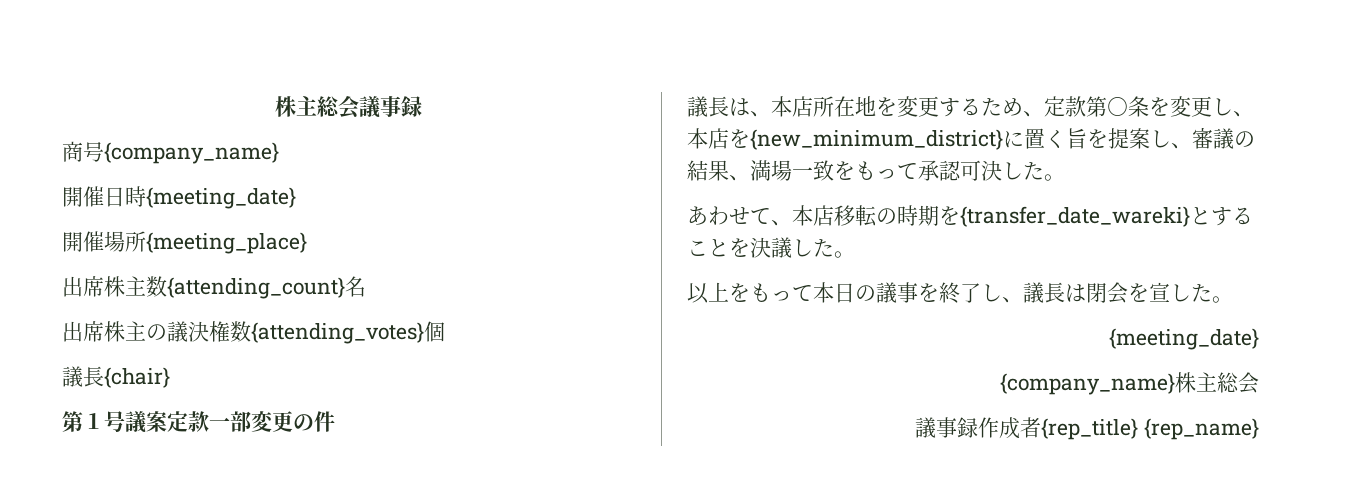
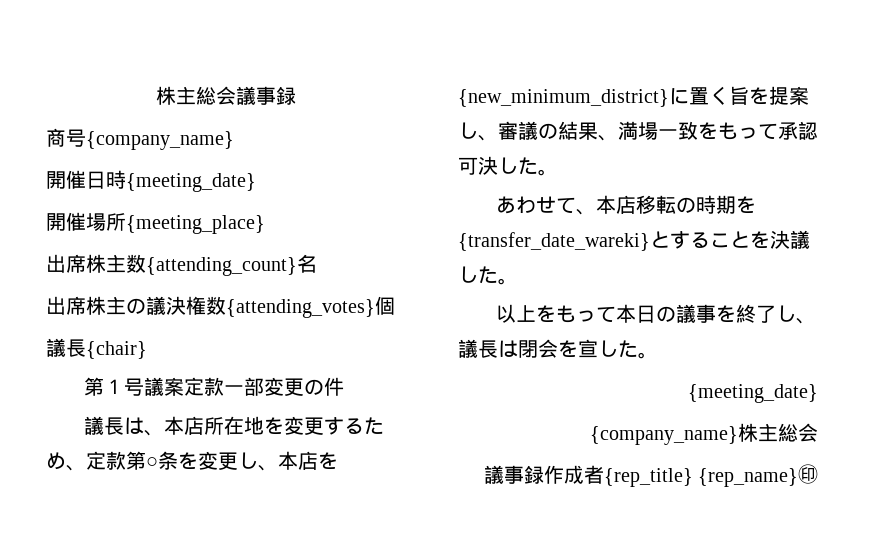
(1259, 429) none -> [798,464,818,484] ㊞

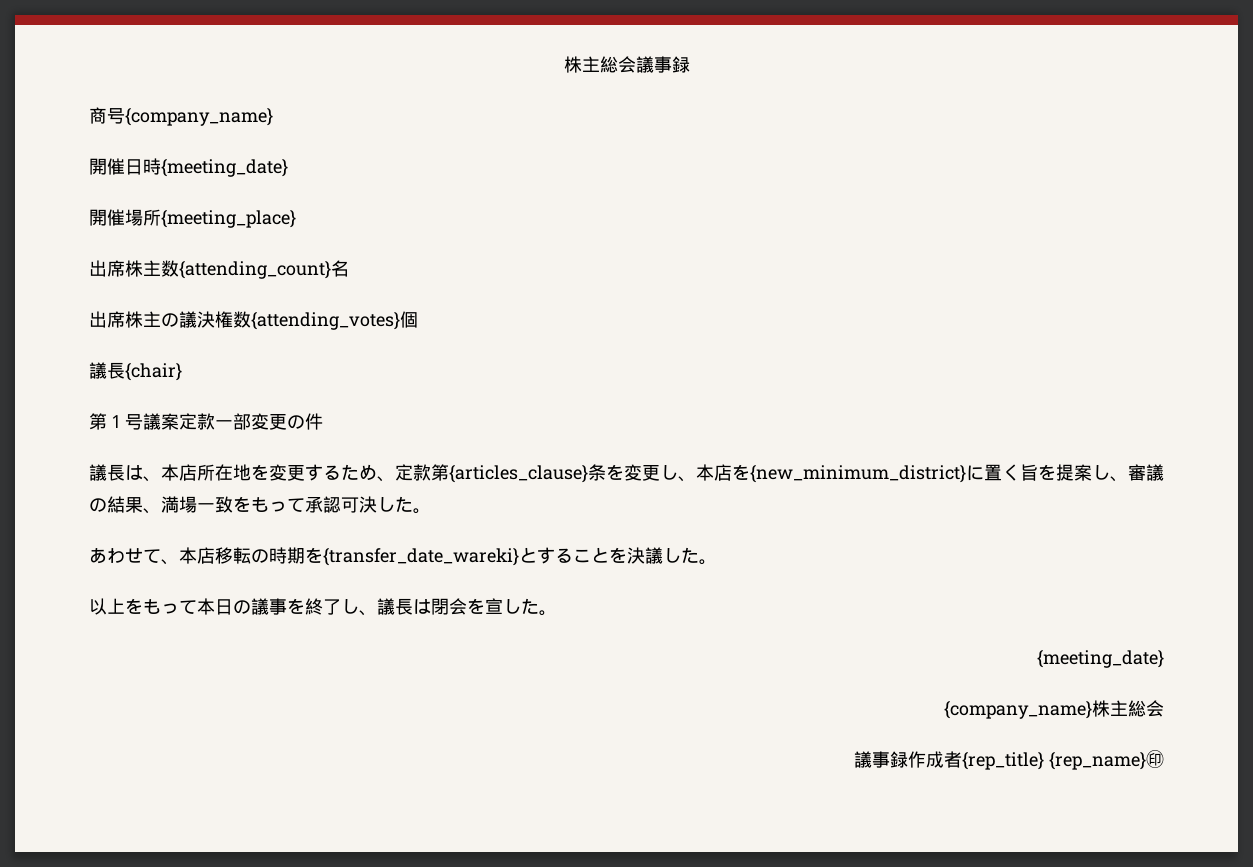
[146,457,158,468] ○ -> [449,464,588,483] {articles_clause}

